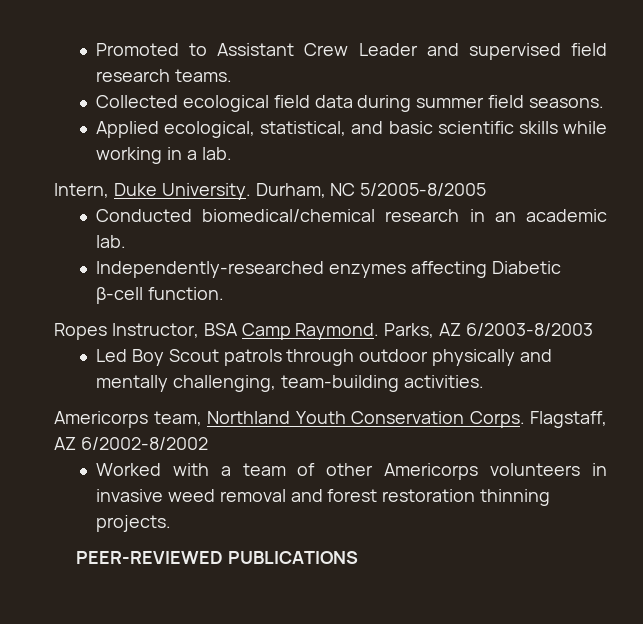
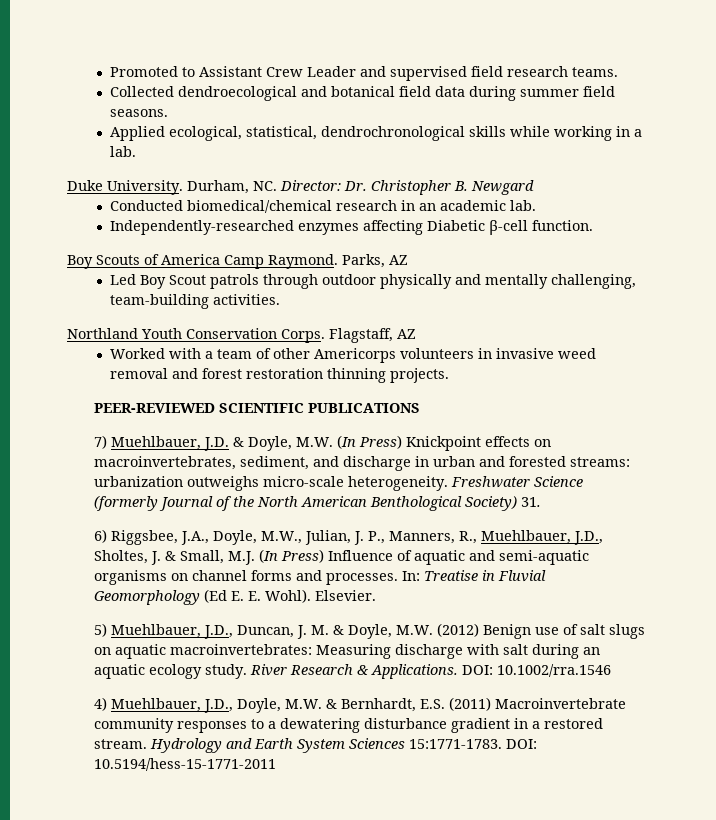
[182,95,269,112] ecological -> [177,86,395,101] dendroecological and botanical
[351,121,514,134] and basic scientific -> [320,126,465,141] dendrochronological
[54,183,109,198] Intern, -> (136, 151) none
[330,183,487,196] NC 5/2005-8/2005 -> [253,180,534,195] NC. Director: Dr. Christopher B. Newgard
[54,323,238,340] Ropes Instructor, BSA -> [67,254,220,269] Boy Scouts of America
[466,323,594,336] 6/2003-8/2003 -> (408, 260) none
[54,411,202,428] Americorps team, -> (280, 299) none
[80,437,208,450] 6/2002-8/2002 -> (416, 334) none
(224, 557) none -> [218,403,304,413] SCIENTIFIC
(359, 557) none -> [93,435,551,451] [93,456,630,471] [93,476,583,491] [93,495,541,511] [93,529,603,545] [93,549,589,565] [93,570,546,585] [93,589,376,605] [93,623,645,639] [93,644,600,659] [93,664,611,679] [93,697,626,713] [93,718,603,733] [93,738,537,753] [93,758,276,771] // 7) Muehlbauer, J.D. & Doyle, M.W. (In Press) Knickpoint effects on macroinvertebrates, sediment, and discharge in urban and forested streams: urbanization outweighs micro-scale heterogeneity. Freshwater Science (formerly Journal of the North American Benthological Society) 31. // 6) Riggsbee, J.A., Doyle, M.W., Julian, J. P., Manners, R., Muehlbauer, J.D., Sholtes, J. & Small, M.J. (In Press) Influence of aquatic and semi-aquatic organisms on channel forms and processes. In: Treatise in Fluvial Geomorphology (Ed E. E. Wohl). Elsevier. // 5) Muehlbauer, J.D., Duncan, J. M. & Doyle, M.W. (2012) Benign use of salt slugs on aquatic macroinvertebrates: Measuring discharge with salt during an aquatic ecology study. River Research & Applications. DOI: 10.1002/rra.1546 // 4) Muehlbauer, J.D., Doyle, M.W. & Bernhardt, E.S. (2011) Macroinvertebrate community responses to a dewatering disturbance gradient in a restored stream. Hydrology and Earth System Sciences 15:1771-1783. DOI: 10.5194/hess-15-1771-2011

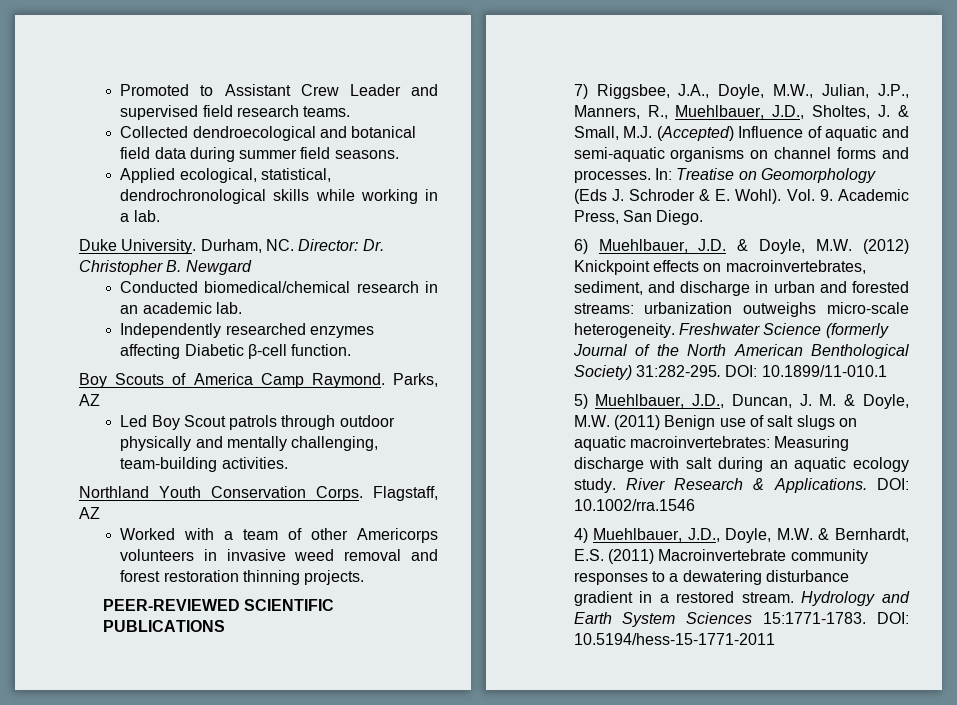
[109,220,294,235] Independently-researched -> [120,323,306,338] Independently researched
(107, 442) none -> [596,84,909,99] [573,105,909,119] [573,126,909,141] [573,147,909,162] [573,168,876,183] [573,189,909,204] [573,210,704,225] [573,239,588,254] Riggsbee, J.A., Doyle, M.W., Julian, J.P., Manners, R., Muehlbauer, J.D., Sholtes, J. & Small, M.J. (Accepted) Influence of aquatic and semi-aquatic organisms on channel forms and processes. In: Treatise on Geomorphology (Eds J. Schroder & E. Wohl). Vol. 9. Academic Press, San Diego. // 6)
[336,435,402,449] (In Press) -> [863,239,909,254] (2012)
[520,497,541,507] [93,529,603,545] [93,549,589,565] [93,570,546,585] [93,589,376,605] 31. // 6) Riggsbee, J.A., Doyle, M.W., Julian, J. P., Manners, R., Muehlbauer, J.D., Sholtes, J. & Small, M.J. (In Press) Influence of aquatic and semi-aquatic organisms on channel forms and processes. In: Treatise in Fluvial Geomorphology (Ed E. E. Wohl). Elsevier. -> [635,365,887,377] 31:282-295. DOI: 10.1899/11-010.1
[436,623,479,637] (2012) -> [613,415,660,430] (2011)

